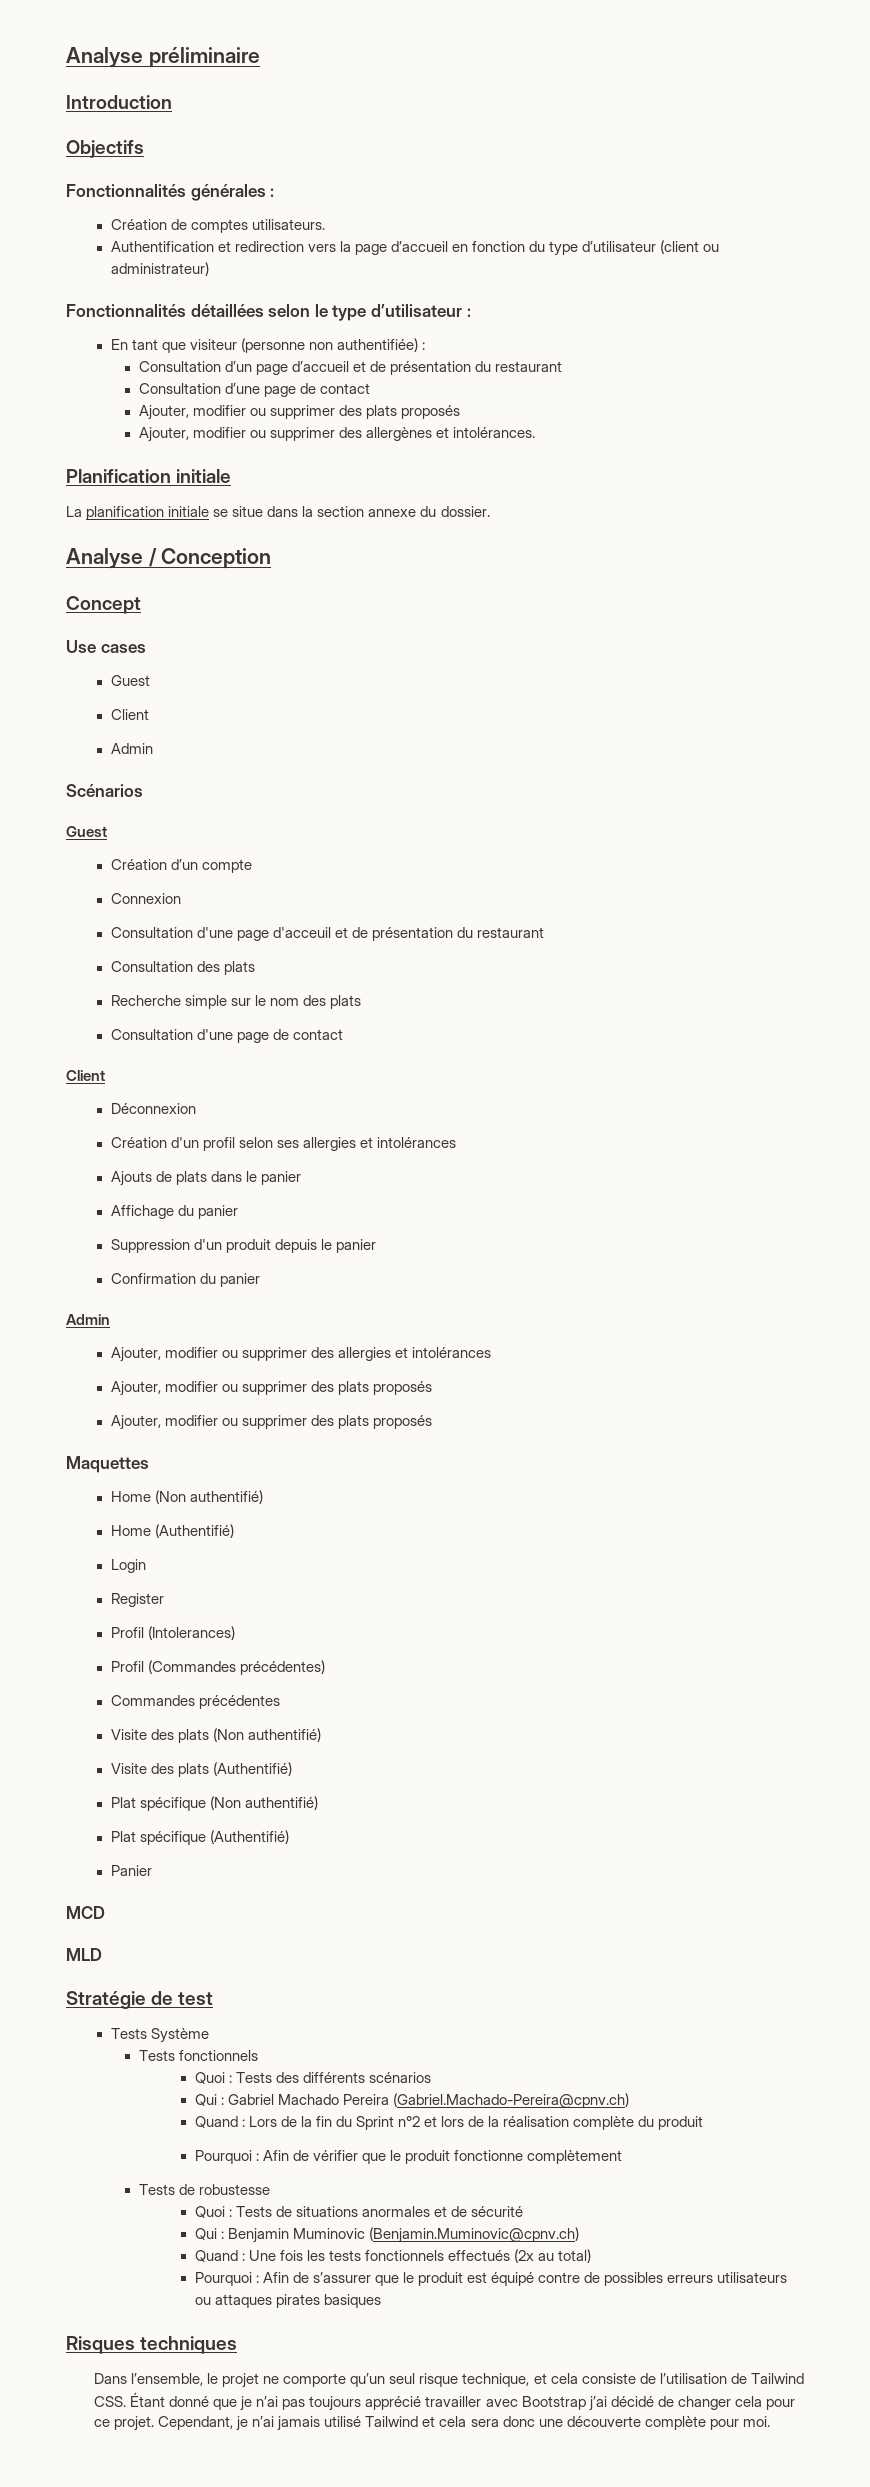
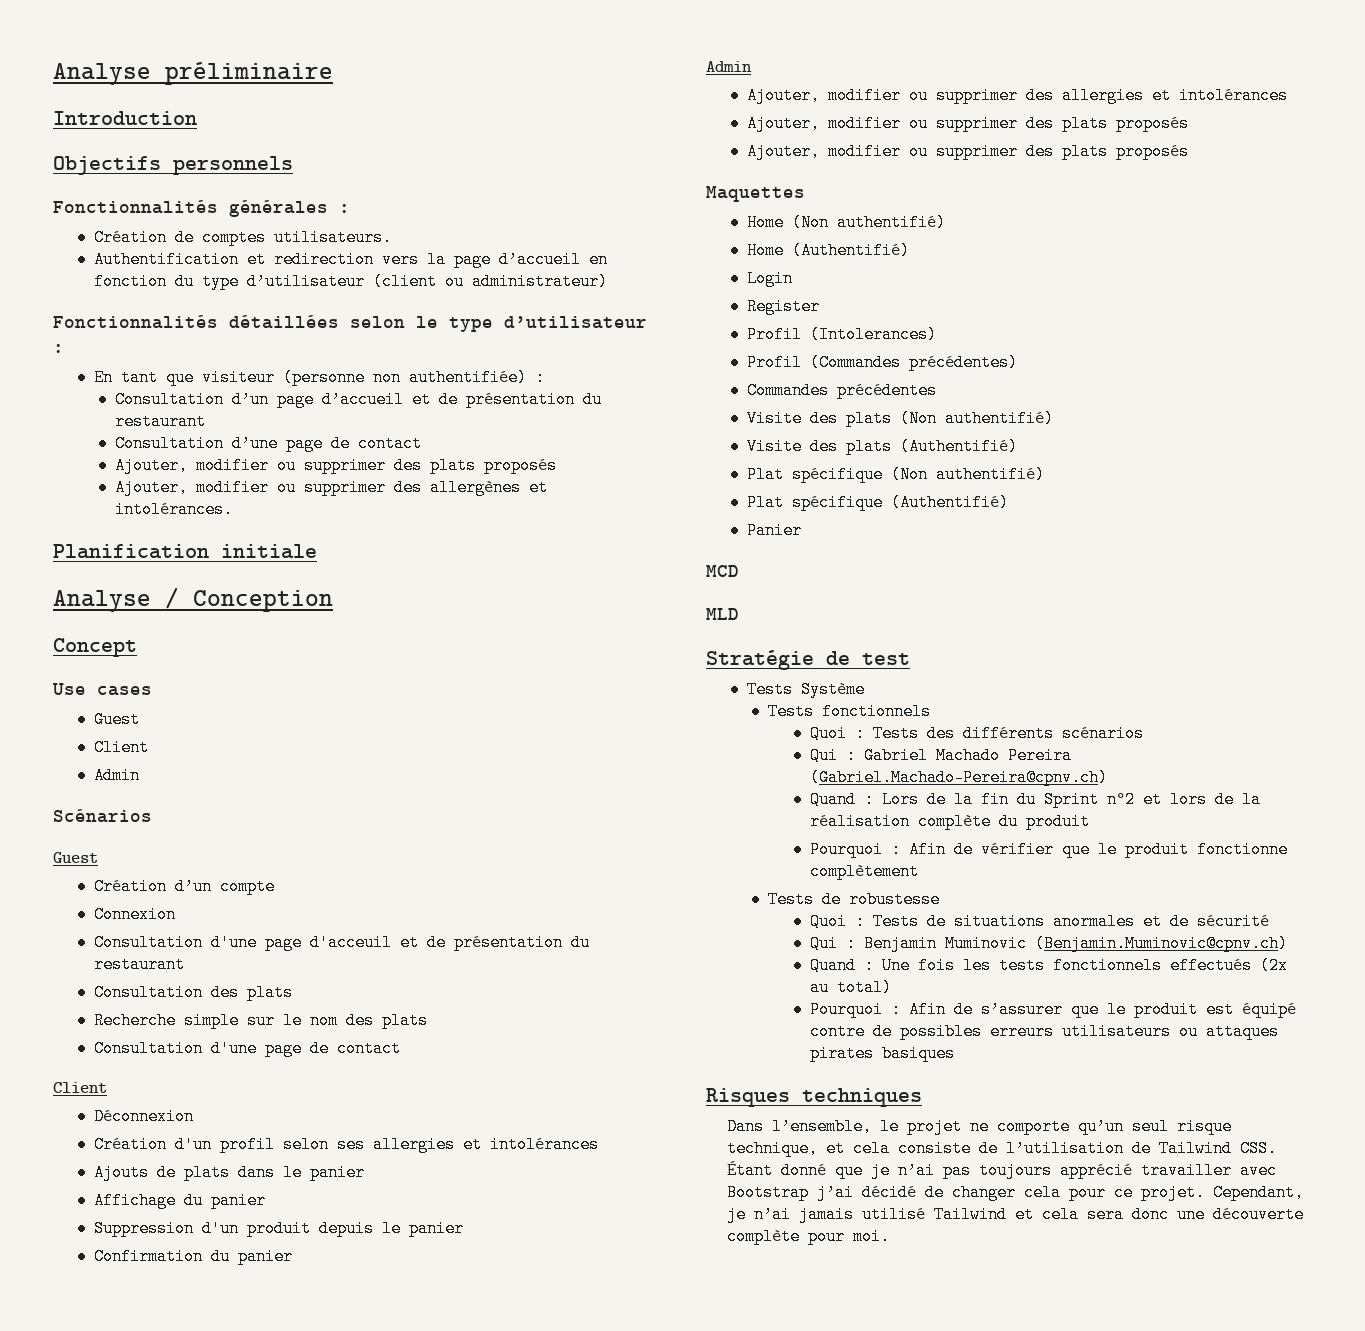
(144, 149) none -> [173,156,293,175] personnels
[66,506,490,520] // La planification initiale se situe dans la section annexe du dossier. -> (317, 551) none

